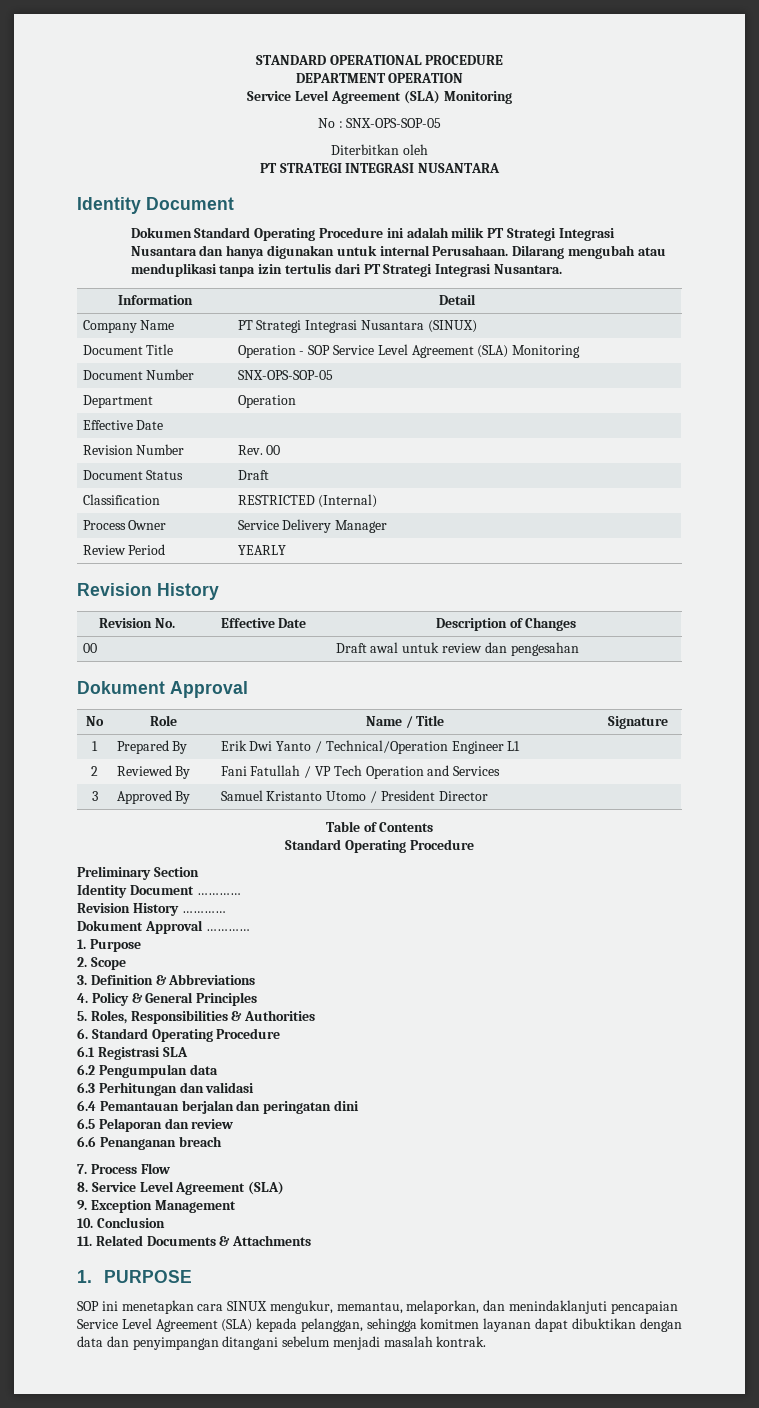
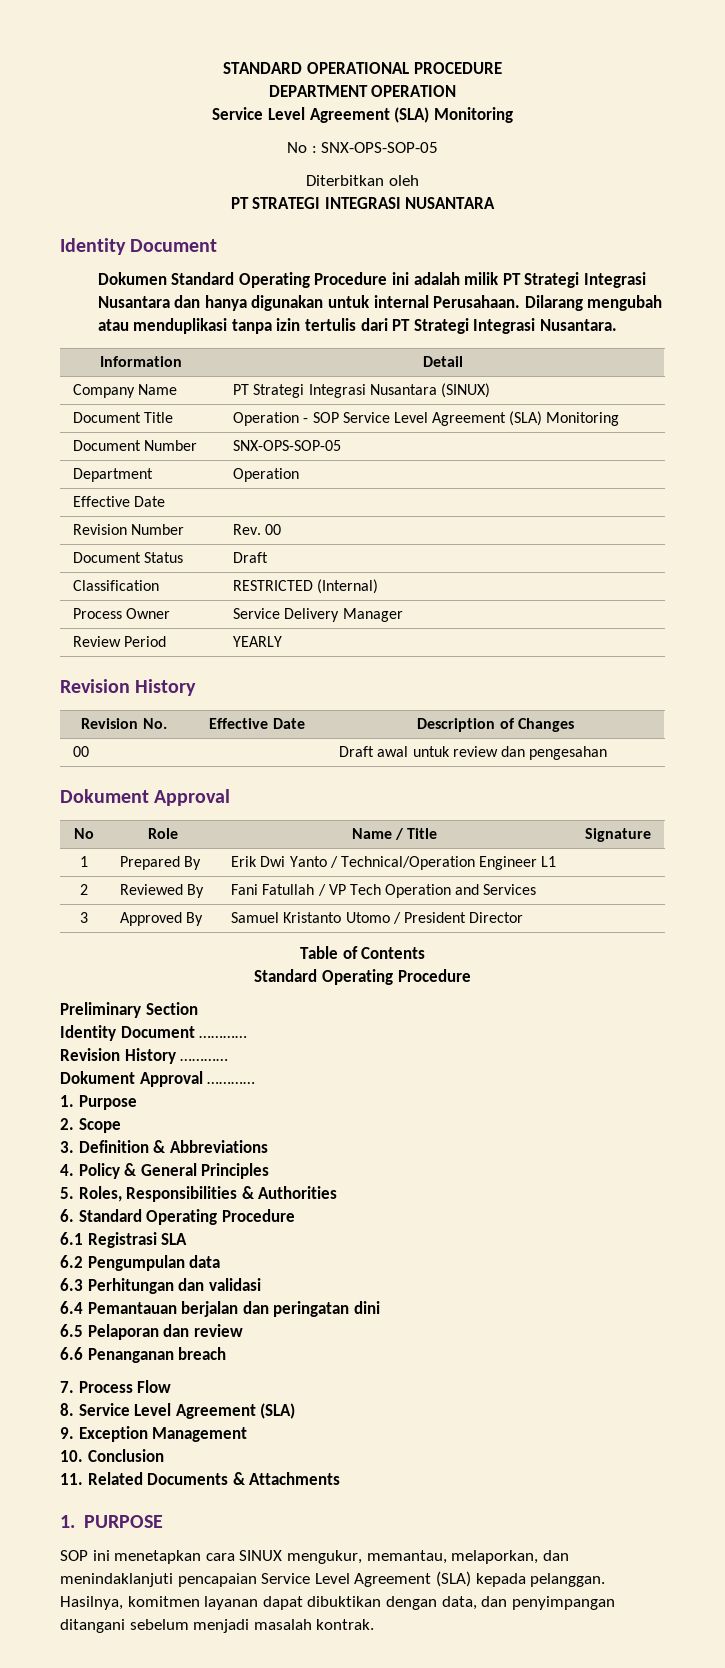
[300,1318,417,1332] pelanggan, sehingga -> [530,1573,606,1587] [60,1596,123,1610] pelanggan. Hasilnya,
[77,1336,103,1347] data -> [441,1596,477,1610] data,

